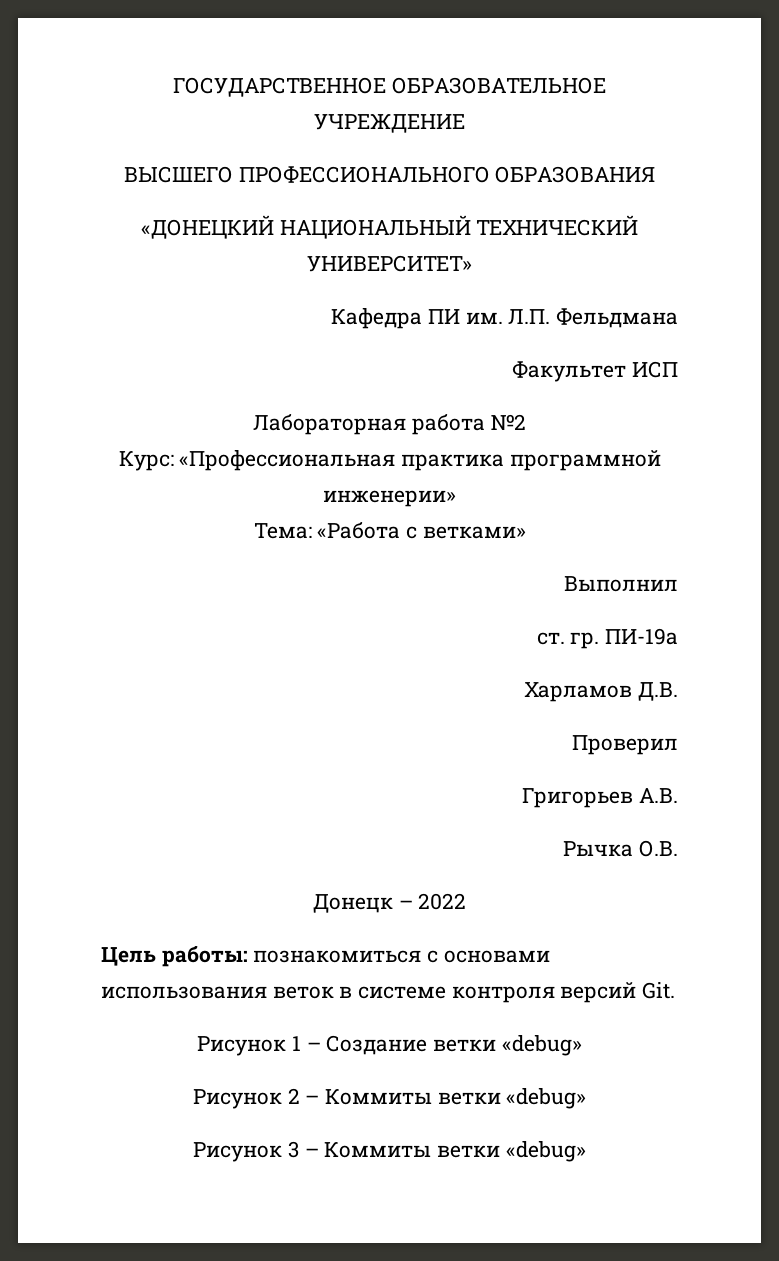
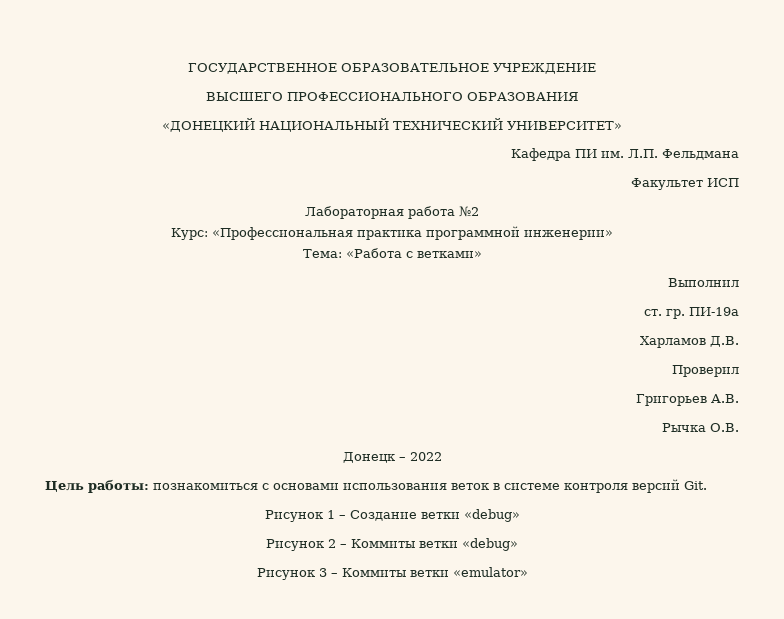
[505,1141,586,1162] «debug» -> [452,567,528,577] «emulator»

